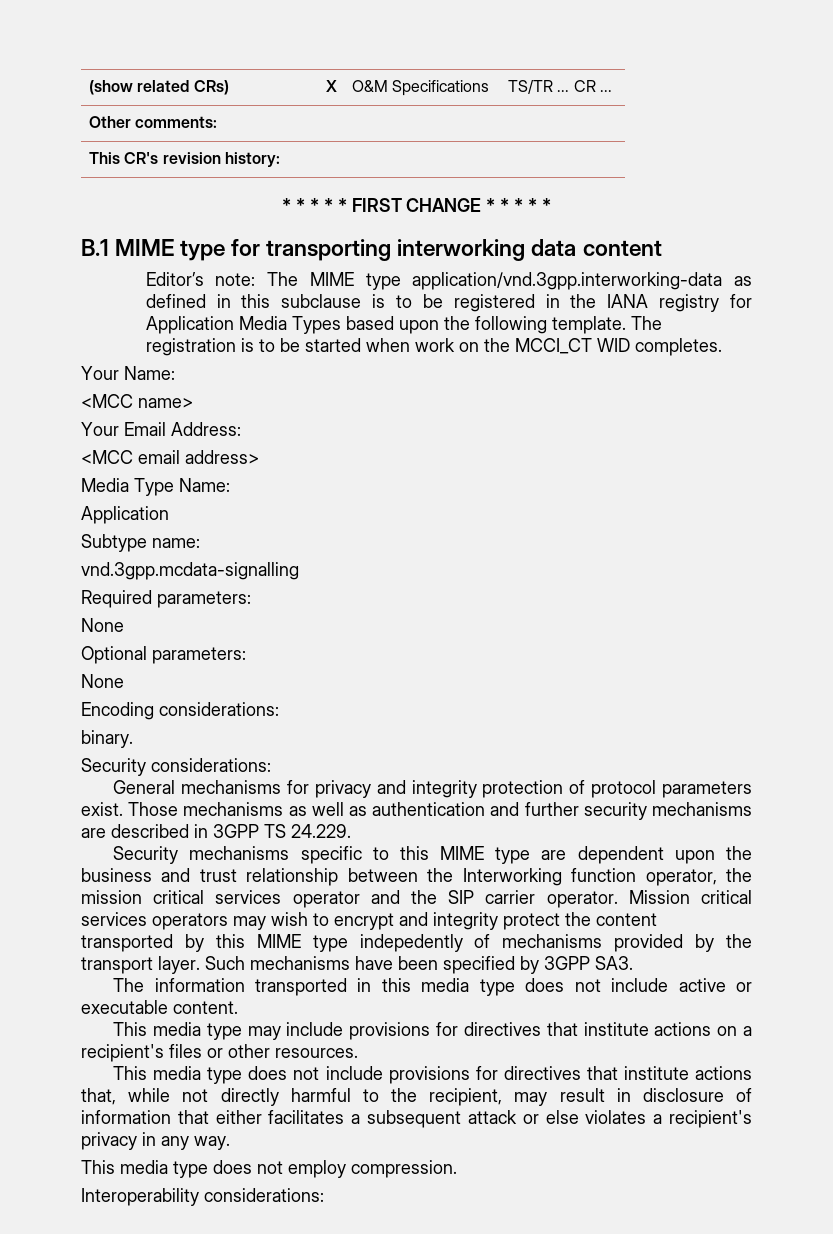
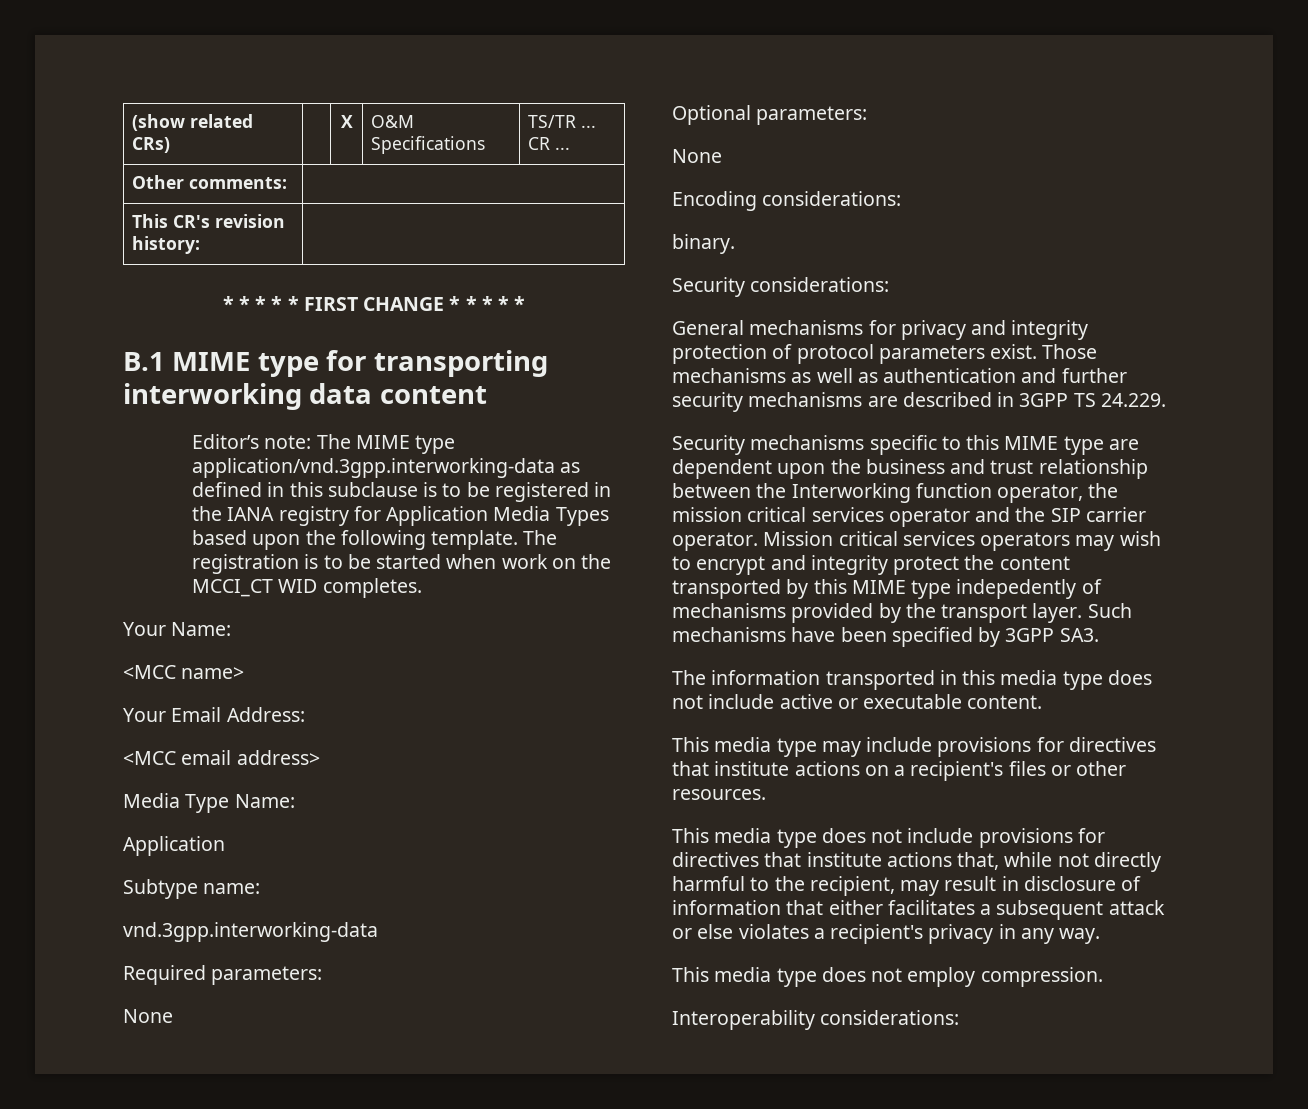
[81,562,299,580] vnd.3gpp.mcdata-signalling -> [123,922,378,942] vnd.3gpp.interworking-data

